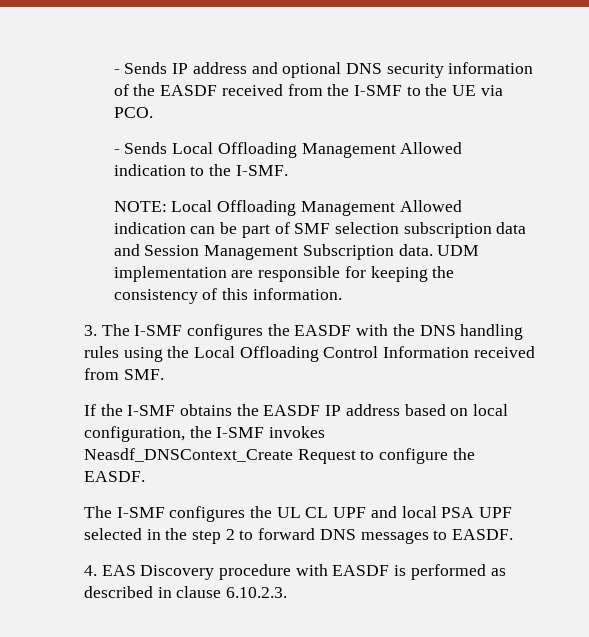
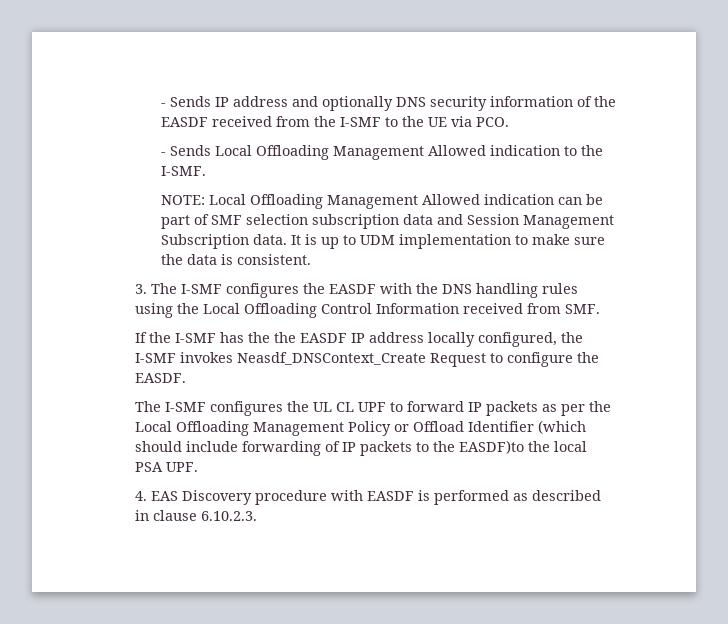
[282,62,342,78] optional -> [321,96,393,111] optionally
[437,245,480,256] [113,266,455,282] [113,288,342,304] UDM implementation are responsible for keeping the consistency of this information. -> [290,234,605,249] [160,254,311,265] It is up to UDM implementation to make sure the data is consistent.
[180,404,233,416] obtains -> [220,332,271,343] has the
[404,404,509,416] [83,426,185,442] based on local configuration, -> [428,332,558,347] locally configured,
[370,506,513,518] [83,528,514,544] and local PSA UPF selected in the step 2 to forward DNS messages to EASDF. -> [390,401,612,416] [135,420,587,436] [135,440,588,456] [135,462,199,472] to forward IP packets as per the Local Offloading Management Policy or Offload Identifier (which should include forwarding of IP packets to the EASDF)to the local PSA UPF.

